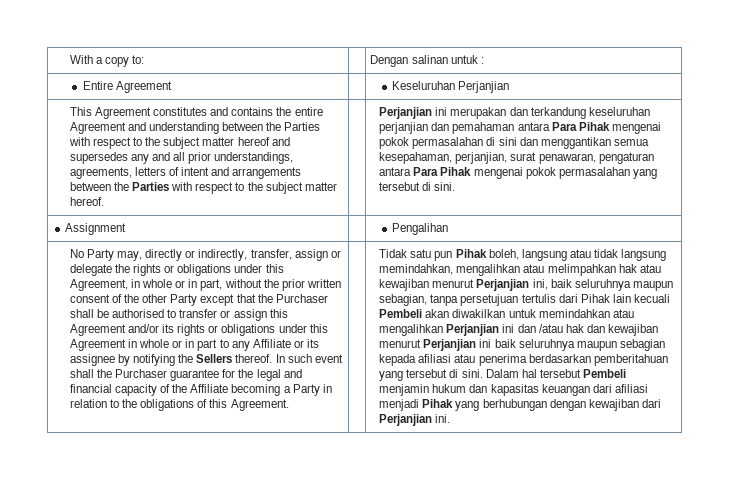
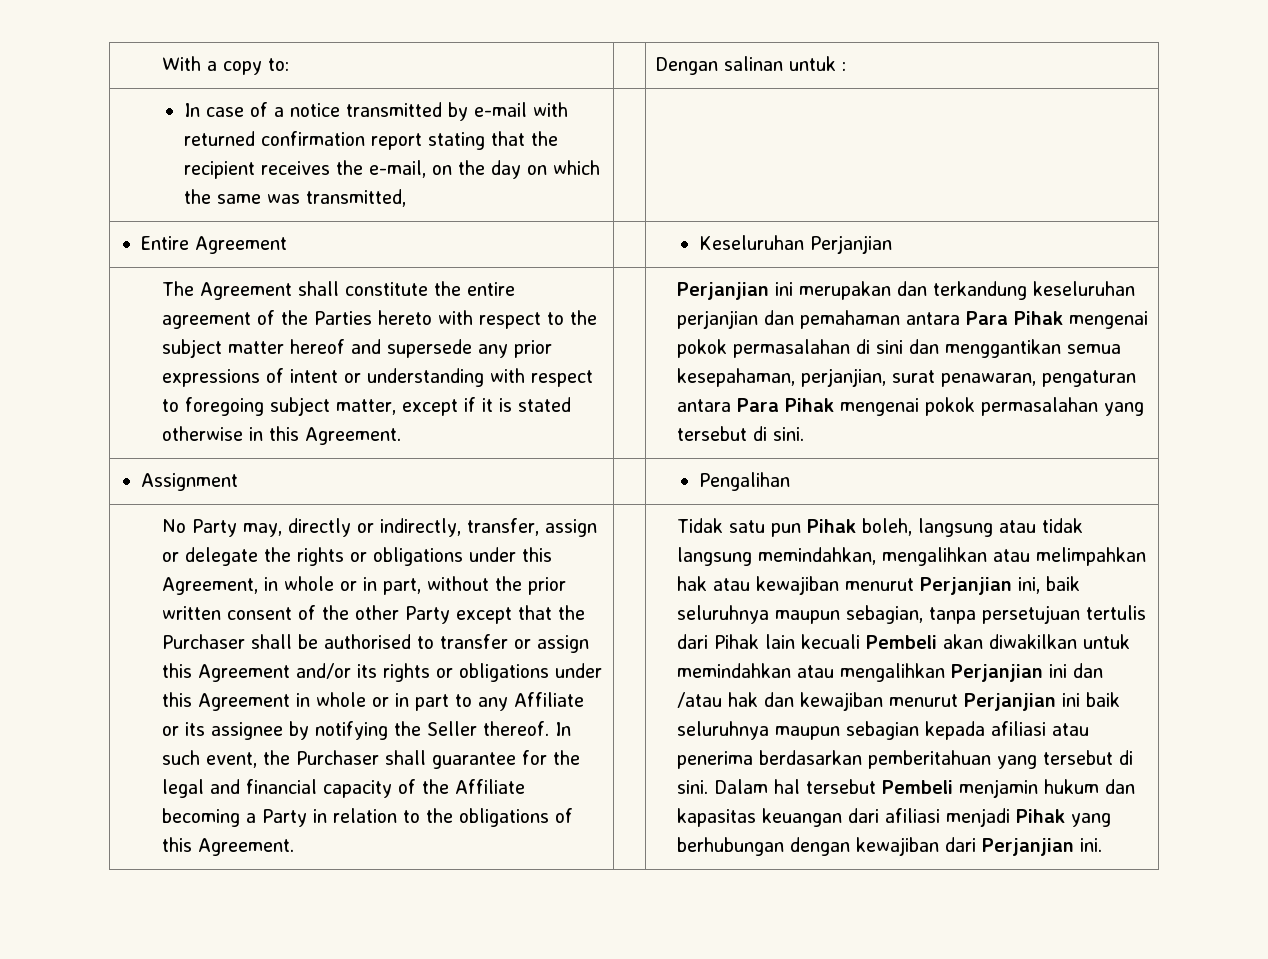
[82,81,172,93] [391,81,509,93] [69,107,323,119] [69,122,321,134] Entire Agreement | | Keseluruhan Perjanjian // This Agreement constitutes and contains the entire Agreement and understanding between the Parties -> [183,102,568,121] [183,131,558,150] [183,160,600,179] [183,189,406,207] [141,236,288,254] [698,235,892,254] [161,281,515,300] [161,310,432,329] In case of a notice transmitted by e-mail with returned confirmation report stating that the recipient receives the e-mail, on the day on which the same was transmitted, | | // Entire Agreement | | Keseluruhan Perjanjian // The Agreement shall constitute the entire agreement of the Parties hereto
[69,152,294,164] [69,167,302,179] [69,182,337,194] [69,197,104,206] supersedes any and all prior understandings, agreements, letters of intent and arrangements between the Parties with respect to the subject matter hereof. -> [386,339,552,358] [161,368,593,387] [161,397,571,416] [161,426,401,445] supersede any prior expressions of intent or understanding with respect to foregoing subject matter, except if it is stated otherwise in this Agreement.
[196,354,233,363] Sellers -> [426,721,477,736] Seller
[314,354,343,363] [69,369,168,378] event shall the Purchaser -> [205,750,426,768] event, the Purchaser shall

